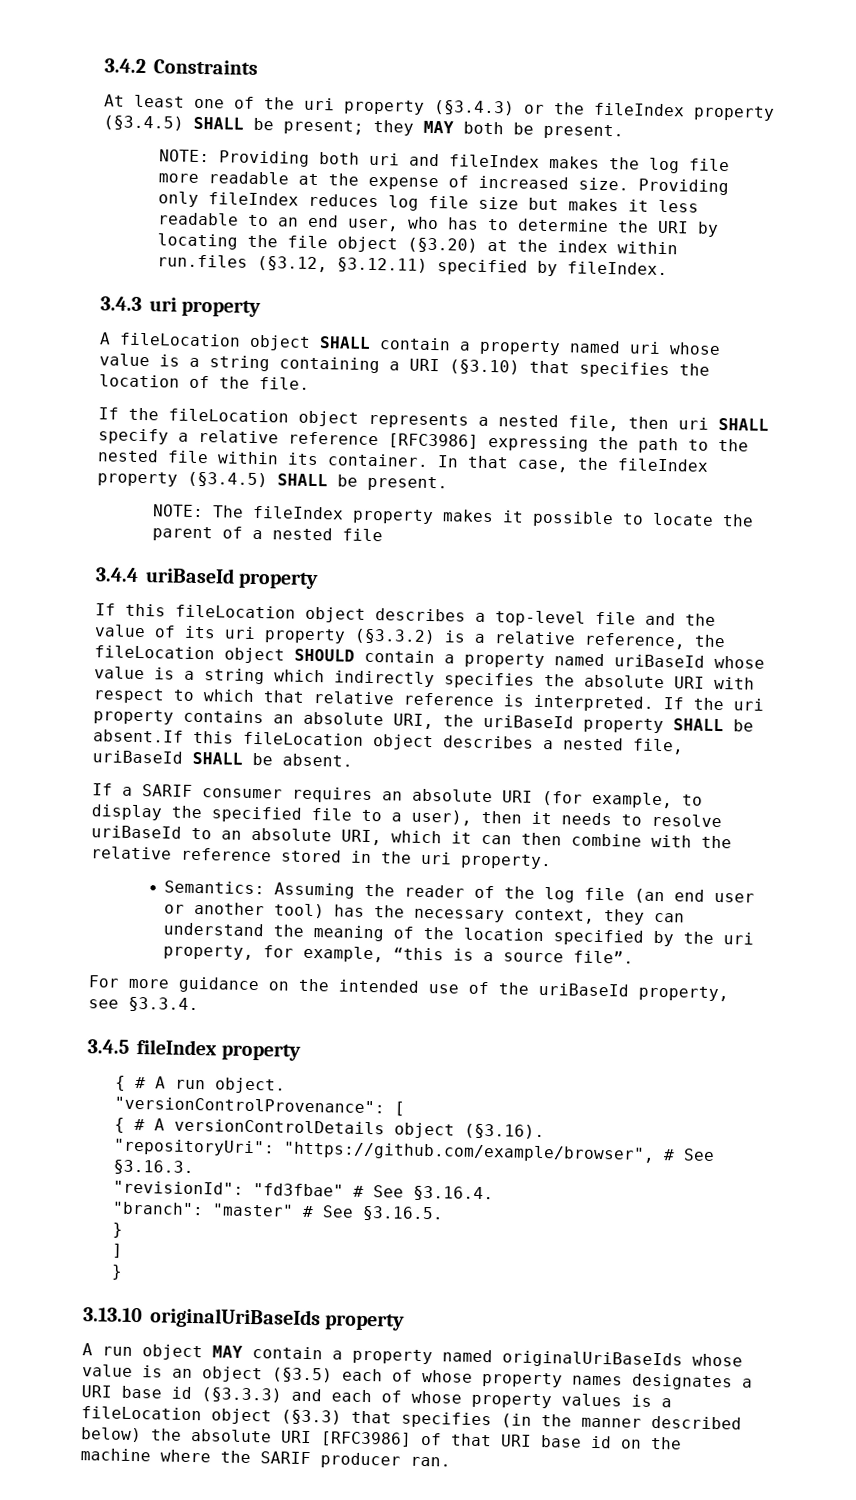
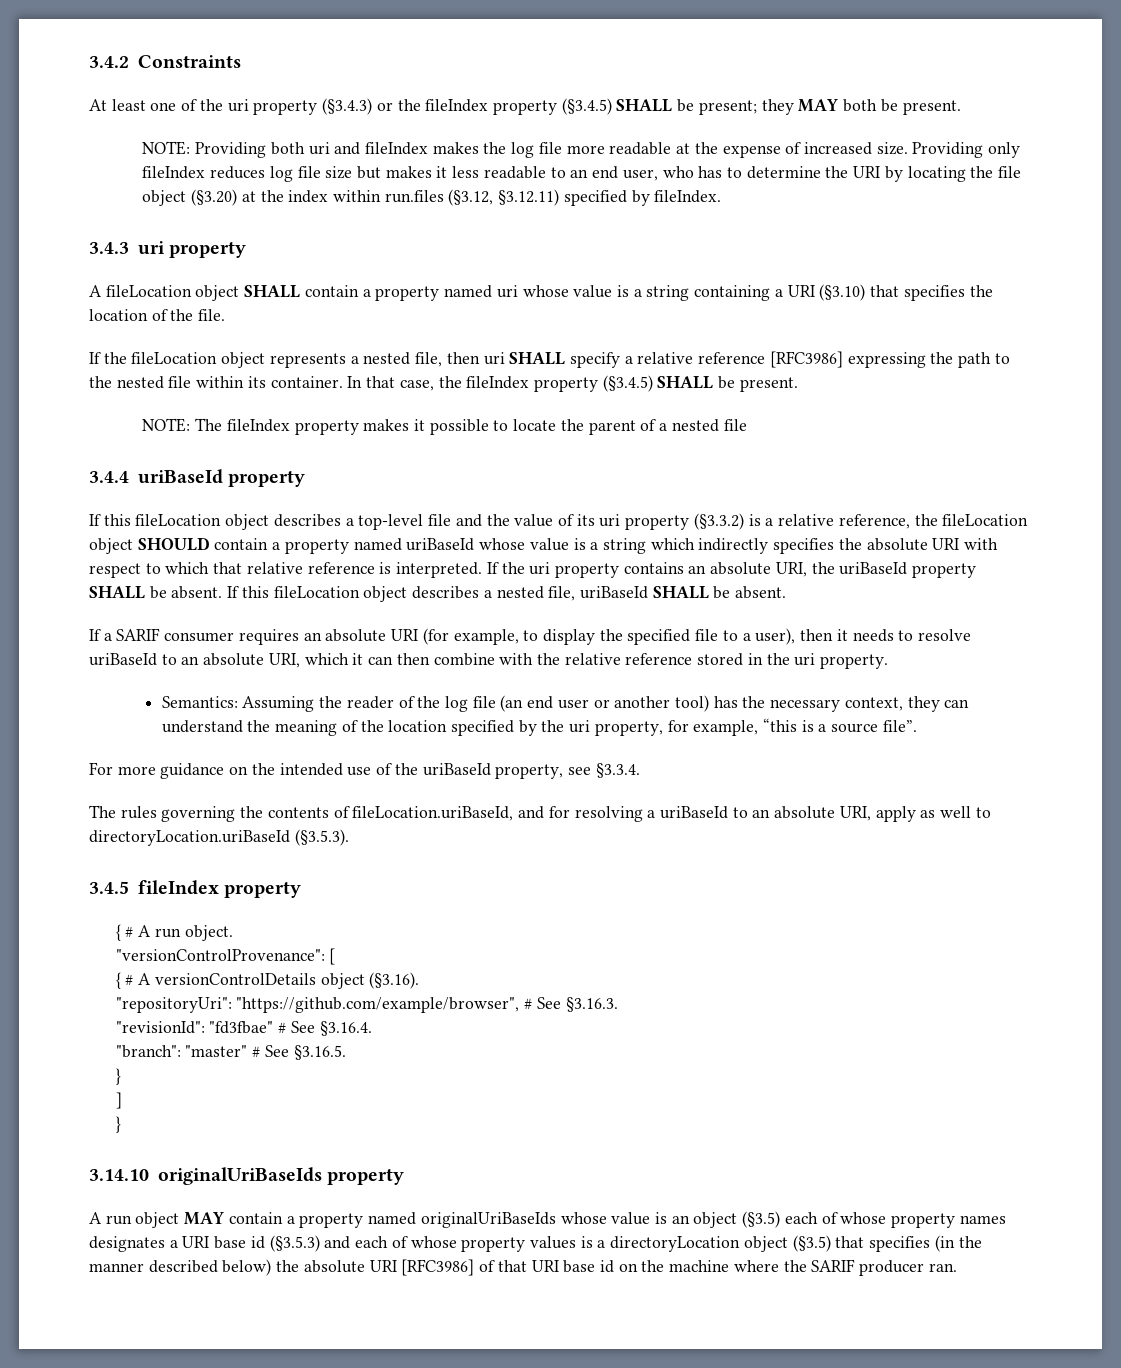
[93,729,184,743] absent.If -> [171,586,240,599] absent. If
(199, 1004) none -> [89,805,991,822] [89,829,349,846] // The rules governing the contents of fileLocation.uriBaseId, and for resolving a uriBaseId to an absolute URI, apply as well to directoryLocation.uriBaseId (§3.5.3).
[83,1307,143,1323] 3.13.10 -> [89,1169,149,1181] 3.14.10
[201,1387,282,1403] (§3.3.3) -> [269,1235,320,1252] (§3.5.3)
[81,1406,342,1425] fileLocation object (§3.3) -> [610,1235,831,1252] directoryLocation object (§3.5)

